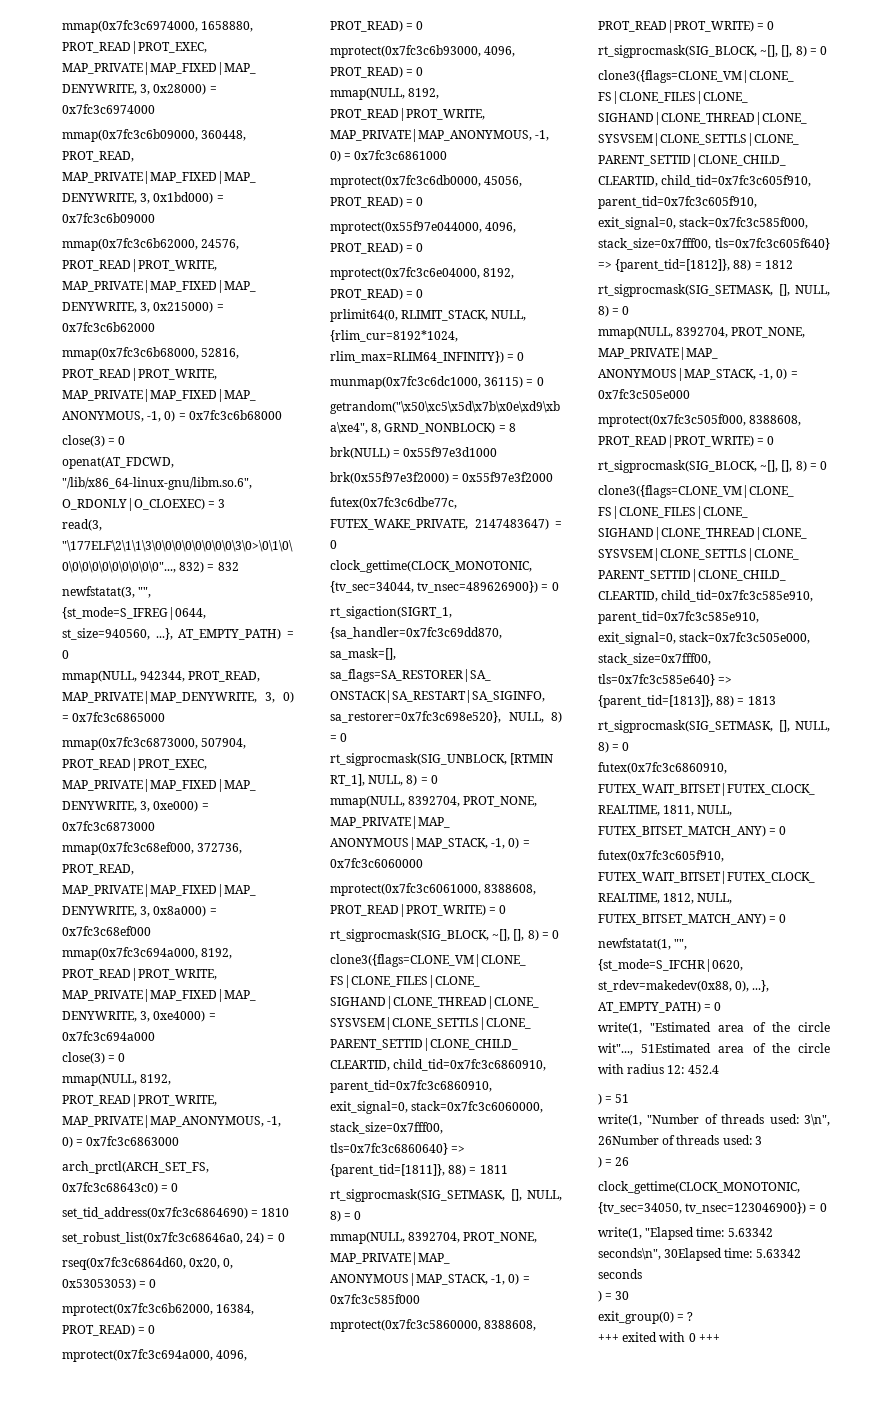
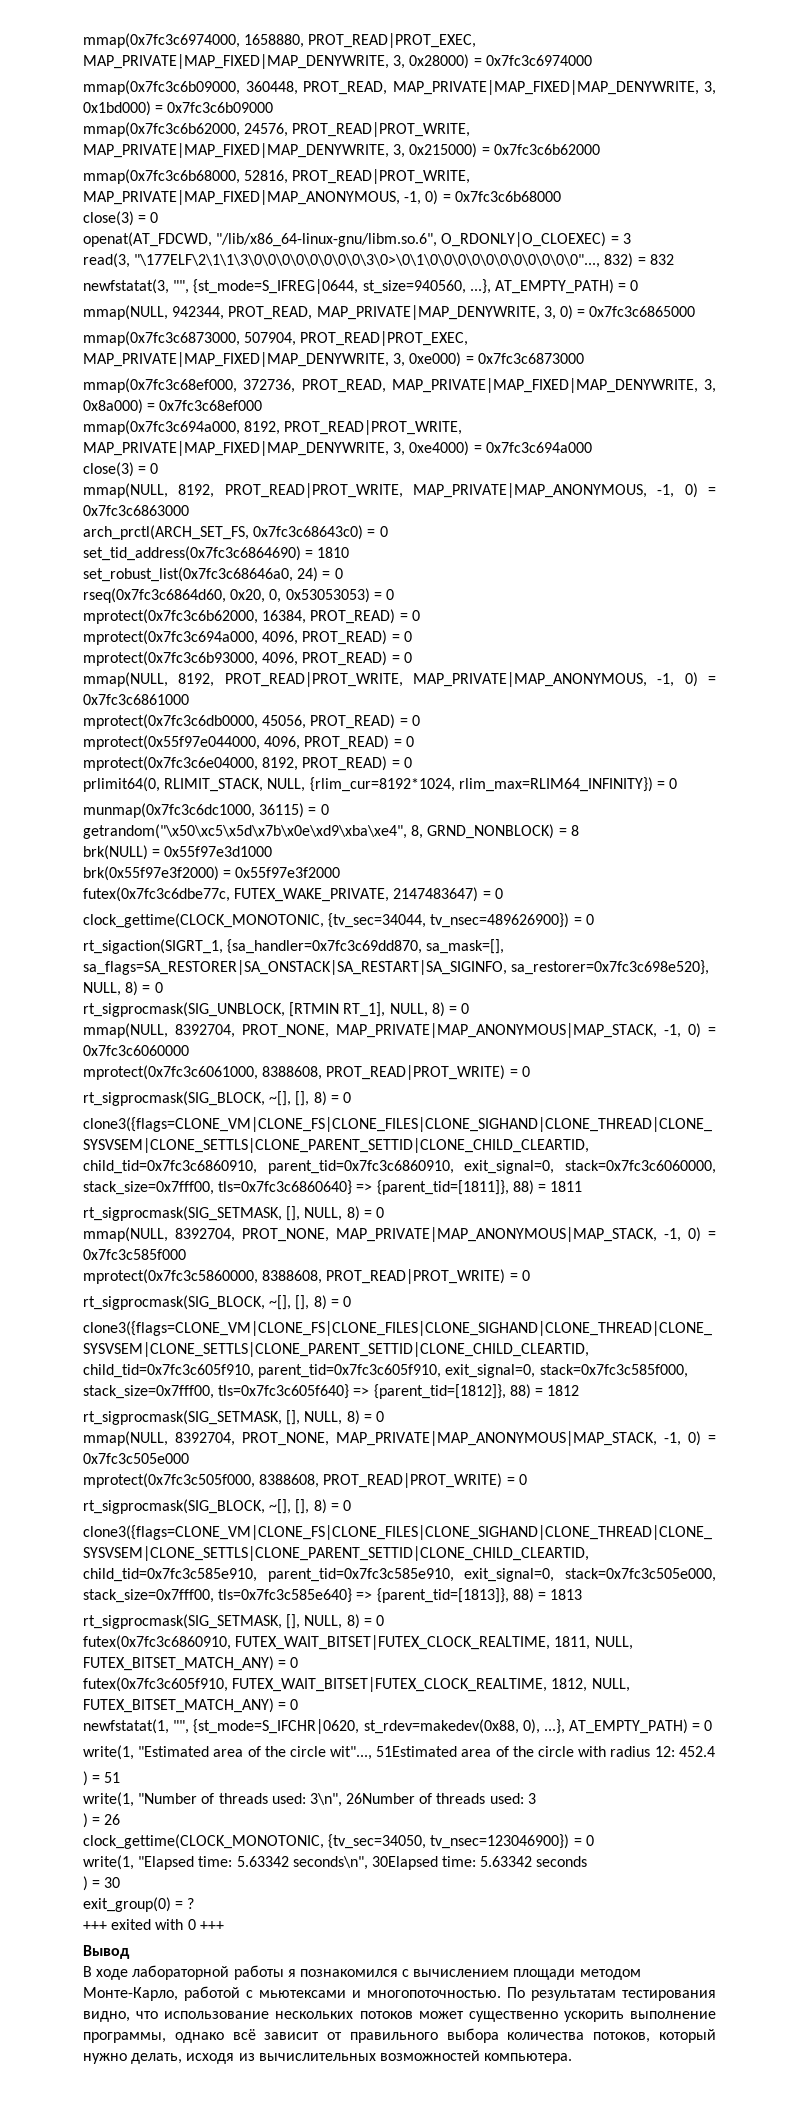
(720, 1338) none -> [83,1945,130,1959] [83,1965,641,1980] [83,1986,716,2001] [83,2011,716,2022] [83,2028,716,2043] [83,2050,573,2064] // Вывод // В ходе лабораторной работы я познакомился с вычислением площади методом Монте-Карло, работой с мьютексами и многопоточностью. По результатам тестирования видно, что использование нескольких потоков может существенно ускорить выполнение программы, однако всё зависит от правильного выбора количества потоков, который нужно делать, исходя из вычислительных возможностей компьютера.

